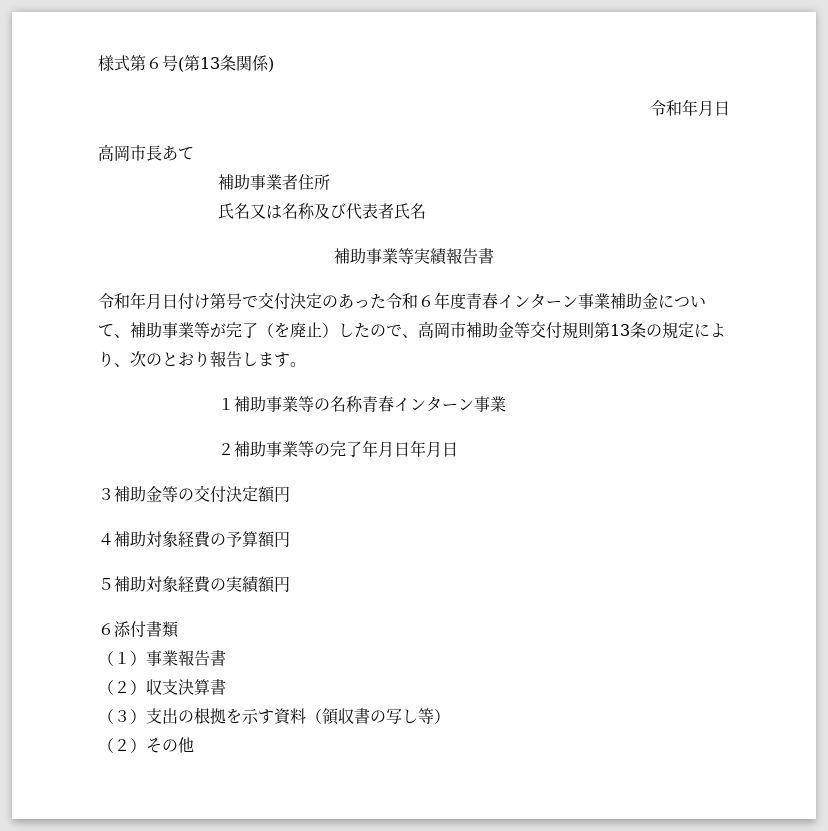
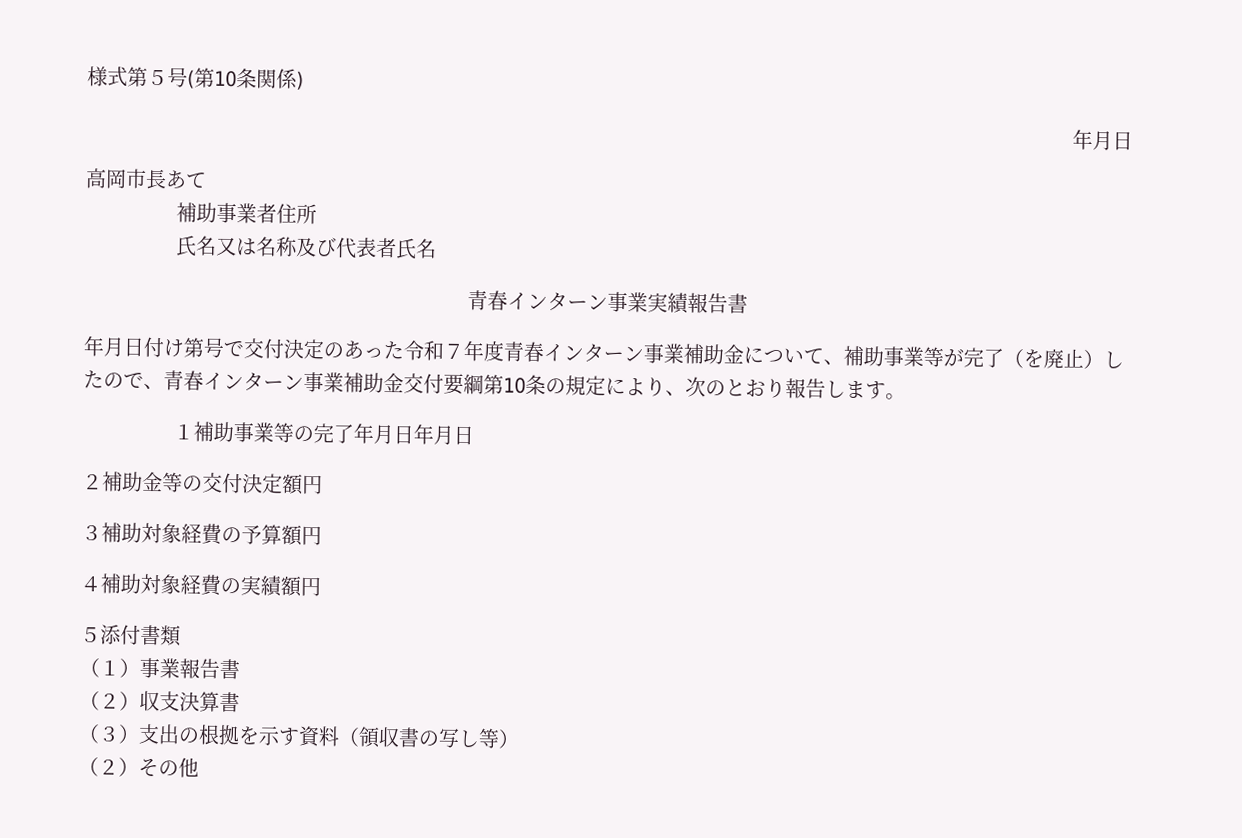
[146,57,162,69] ６ -> [147,69,168,86] ５
[200,57,220,69] 13 -> [214,70,237,88] 10
[650,100,682,116] 令和 -> (304, 80) none
[334,248,414,264] 補助事業等 -> [467,290,648,313] 青春インターン事業
[98,293,130,309] 令和 -> (748, 303) none
[418,295,434,307] ６ -> [443,343,464,359] ７
[418,321,630,339] 高岡市補助金等交付規則第13 -> [163,370,526,395] 青春インターン事業補助金交付要綱第10
[329,396,506,412] [217,441,330,457] 名称青春インターン事業 // ２補助事業等の -> (315, 434) none
[98,488,114,500] ３ -> [82,474,103,490] ２
[98,533,114,545] ４ -> [81,525,102,541] ３
[98,578,114,590] ５ -> [80,576,101,592] ４
[98,623,114,635] ６ -> [80,627,101,643] ５

